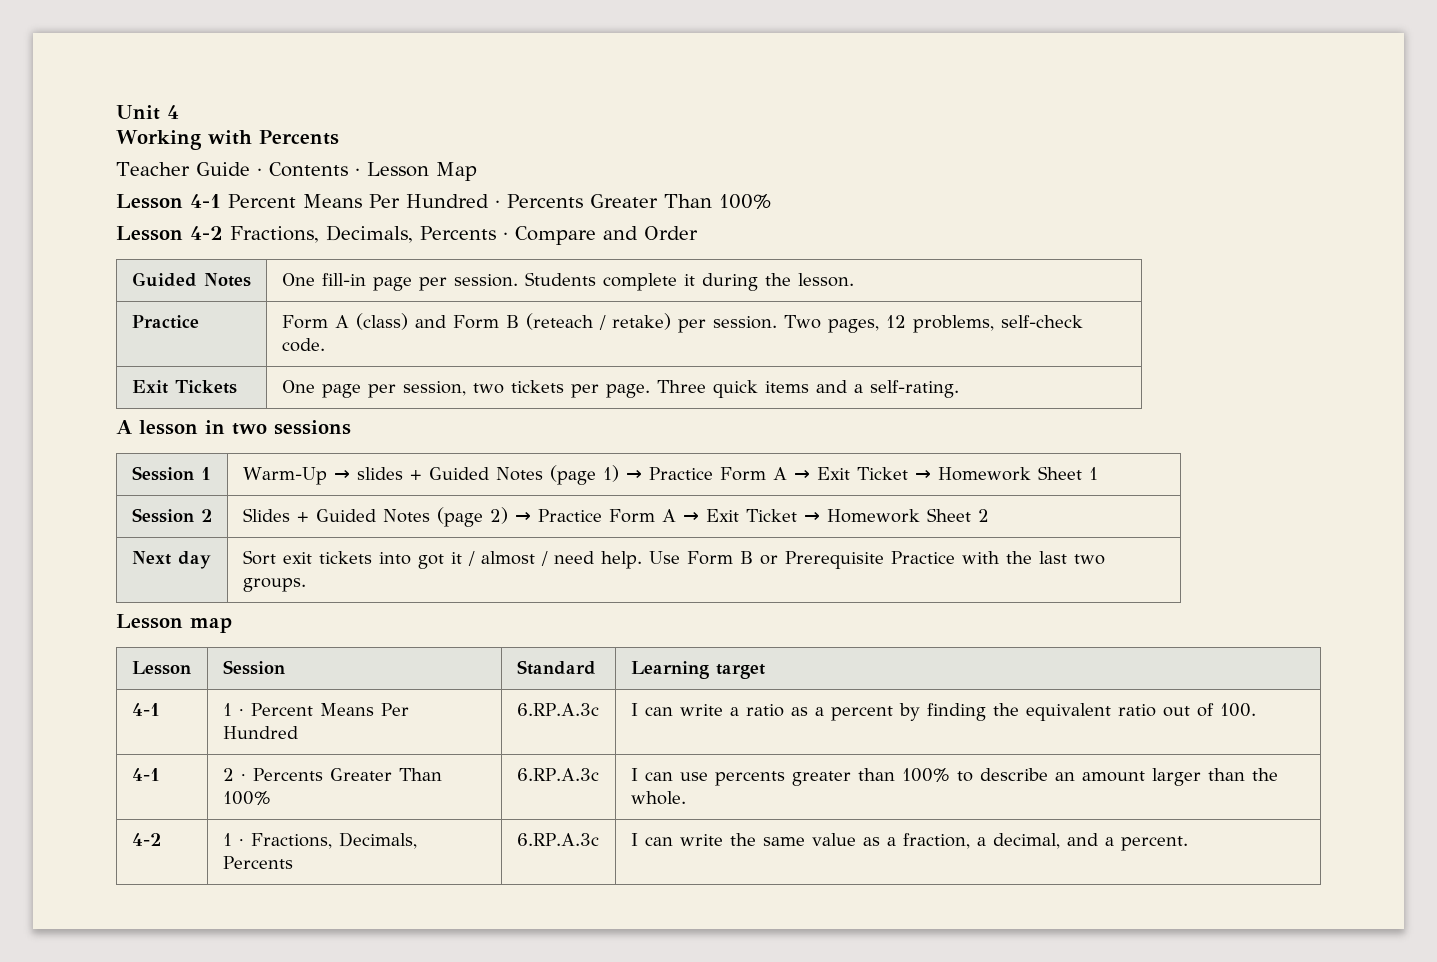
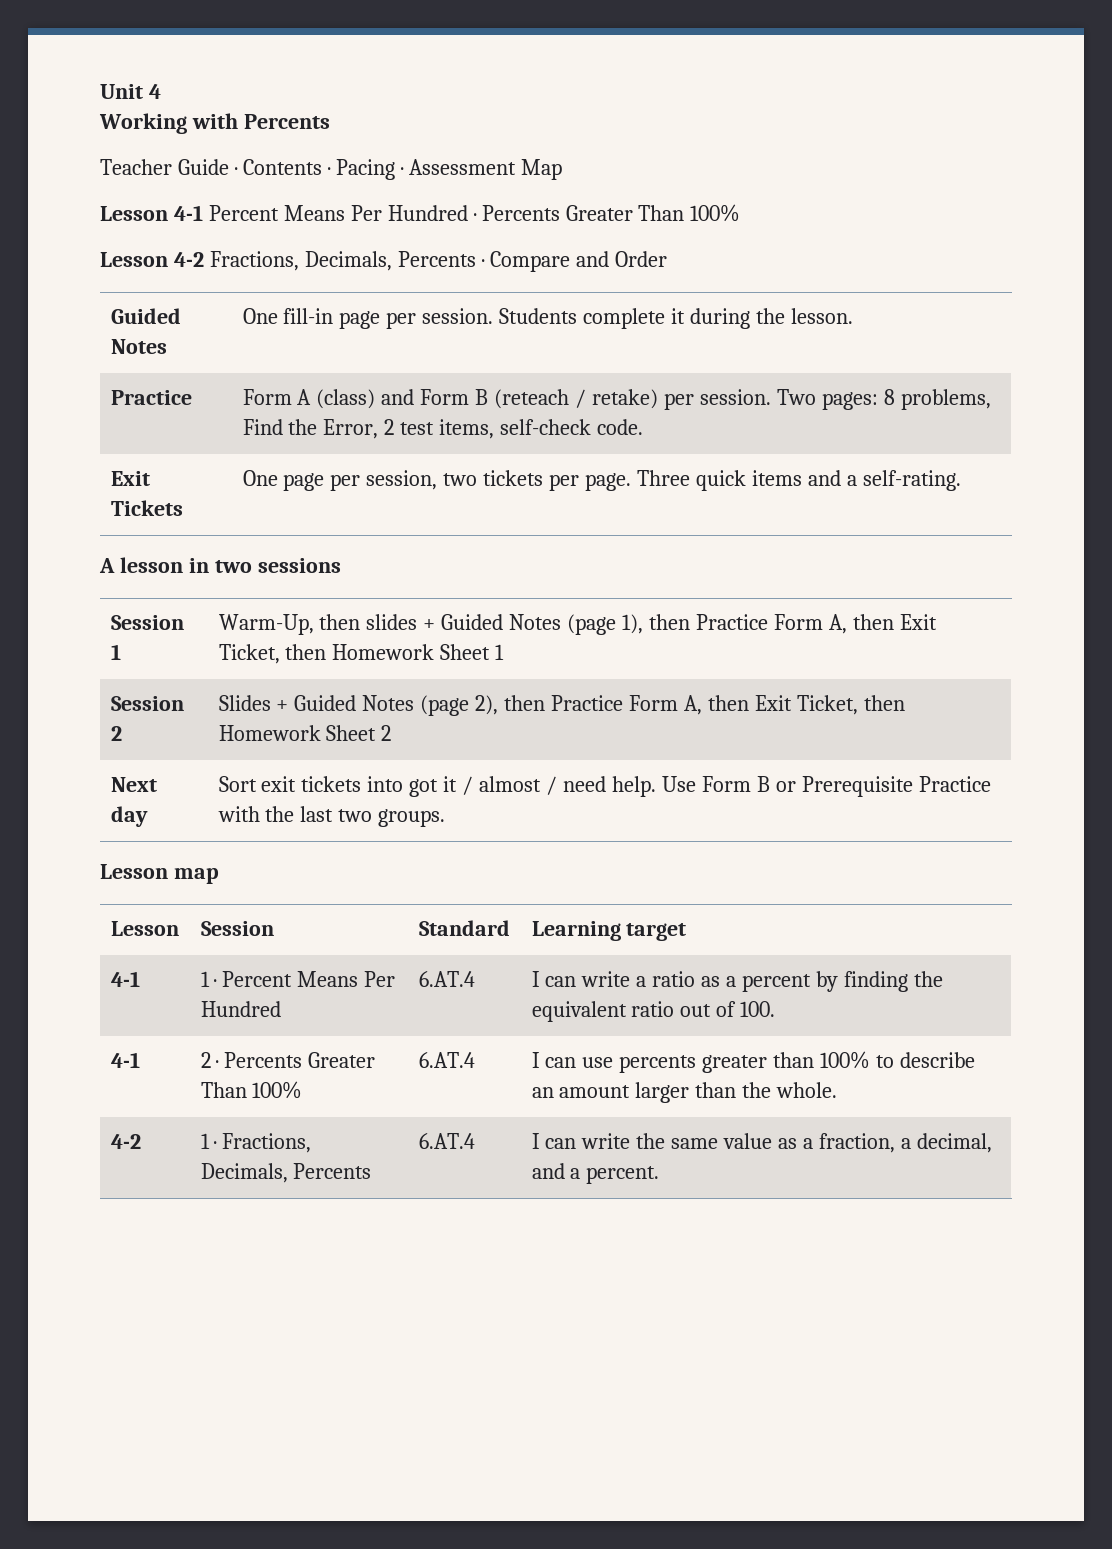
[366,162,429,177] Lesson -> [335,159,516,180] Pacing · Assessment
[827,315,994,333] pages, 12 problems, -> [821,389,991,410] [242,419,495,439] pages: 8 problems, Find the Error, 2 test items,
[242,467,350,485] Warm-Up → -> [218,614,361,635] Warm-Up, then
[602,465,931,482] 1) → Practice Form A → Exit Ticket → -> [622,614,937,634] [218,644,327,664] 1), then Practice Form A, then Exit Ticket, then
[489,507,820,524] 2) → Practice Form A → Exit Ticket → -> [475,695,905,715] 2), then Practice Form A, then Exit Ticket, then
[516,703,599,716] 6.RP.A.3c -> [418,971,475,987] 6.AT.4
[516,768,599,781] 6.RP.A.3c -> [418,1052,475,1068] 6.AT.4
[516,833,599,846] 6.RP.A.3c -> [418,1133,475,1149] 6.AT.4

